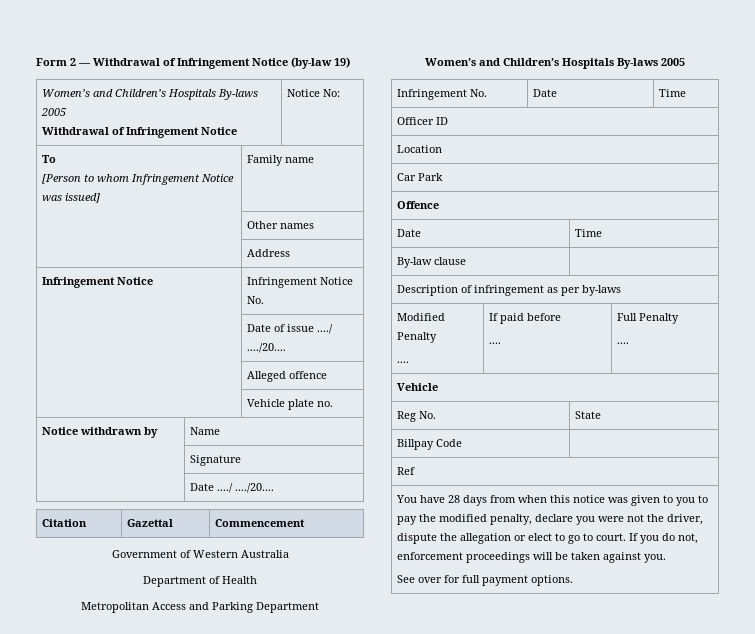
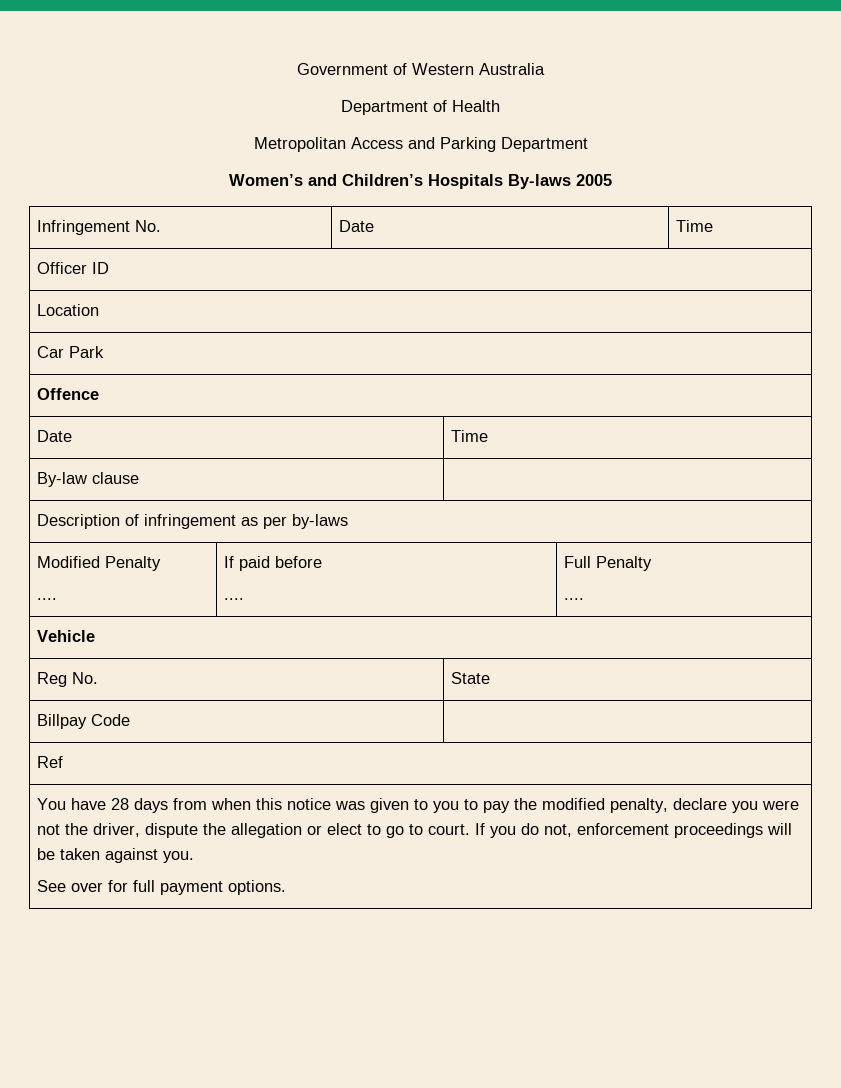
[36,57,350,69] [41,89,258,100] [40,108,66,116] [41,127,237,138] [286,89,340,97] [41,155,56,163] [41,174,234,185] [41,193,100,203] [246,155,314,166] [246,221,314,229] [246,249,290,257] [41,277,153,288] [246,277,353,288] [246,296,264,304] [246,324,333,334] [246,343,286,353] [246,371,327,382] [246,399,333,410] [41,427,158,438] [189,427,220,435] [189,455,241,466] [189,483,274,493] [41,519,87,527] [126,519,173,527] [214,519,305,527] Form 2 — Withdrawal of Infringement Notice (by-law 19) // Women’s and Children’s Hospitals By-laws 2005 // Withdrawal of Infringement Notice | Notice No: // To // [Person to whom Infringement Notice was issued] | Family name // | Other names // | Address // Infringement Notice | Infringement Notice No. // | Date of issue ..../ ..../20.... // | Alleged offence // | Vehicle plate no. // Notice withdrawn by | Name // | Signature // | Date ..../ ..../20.... // Citation | Gazettal | Commencement // -> (297, 69) none

